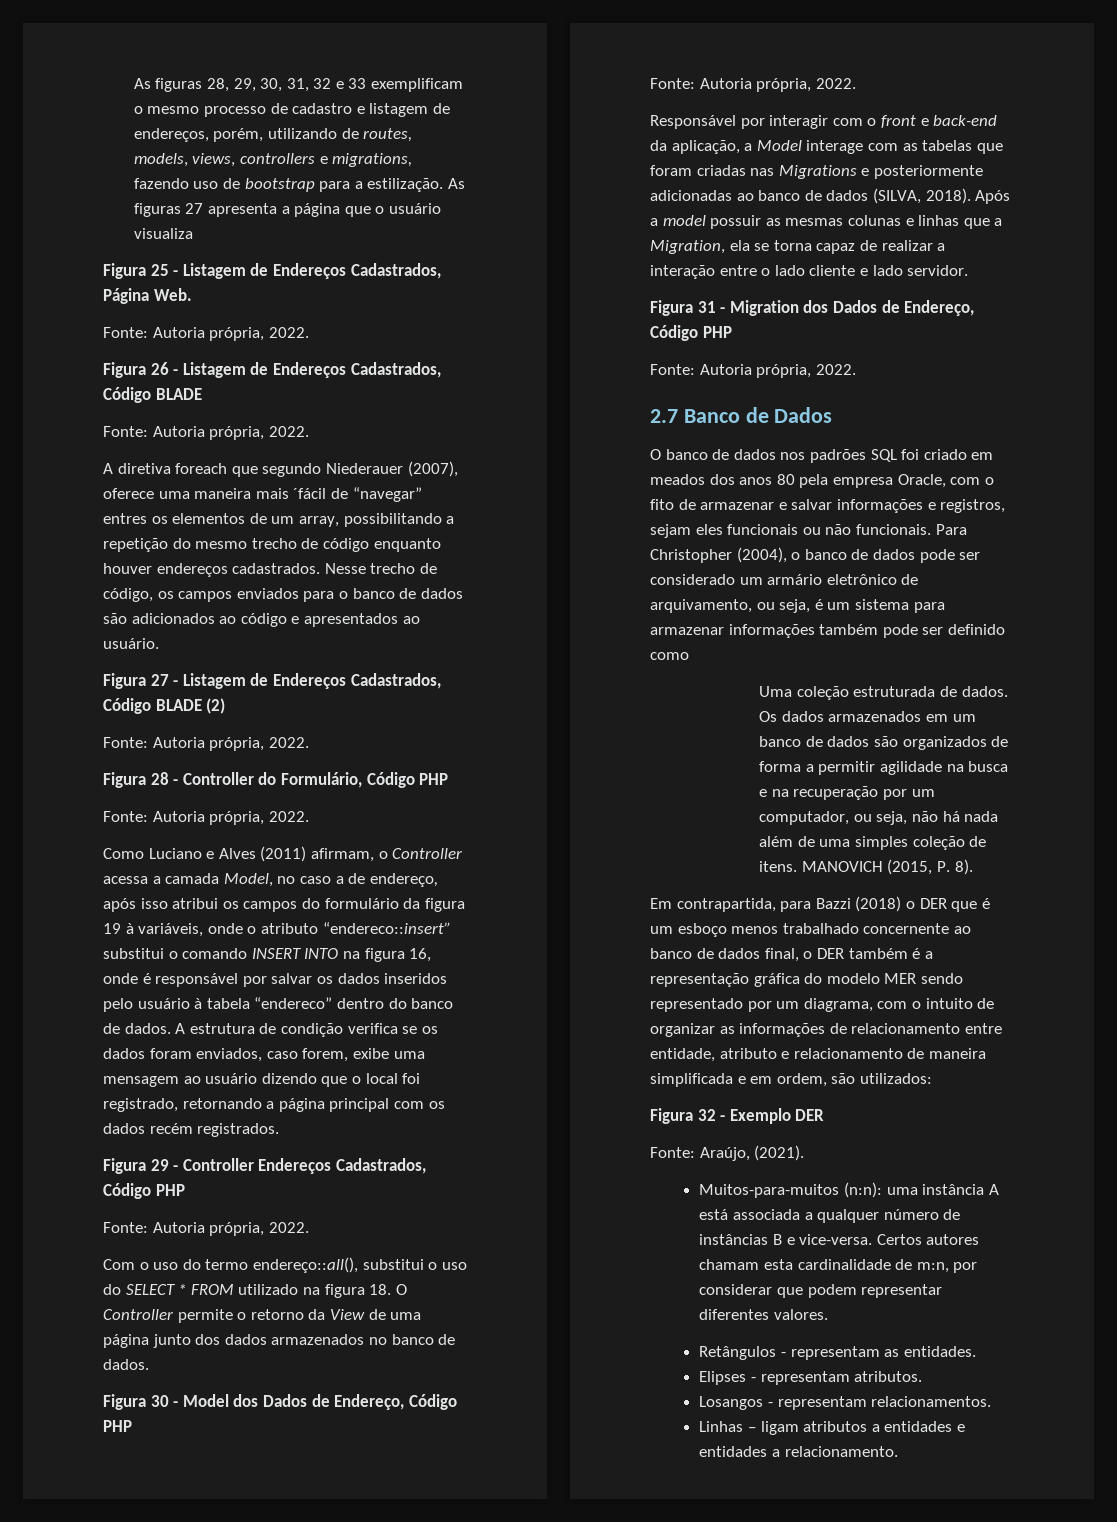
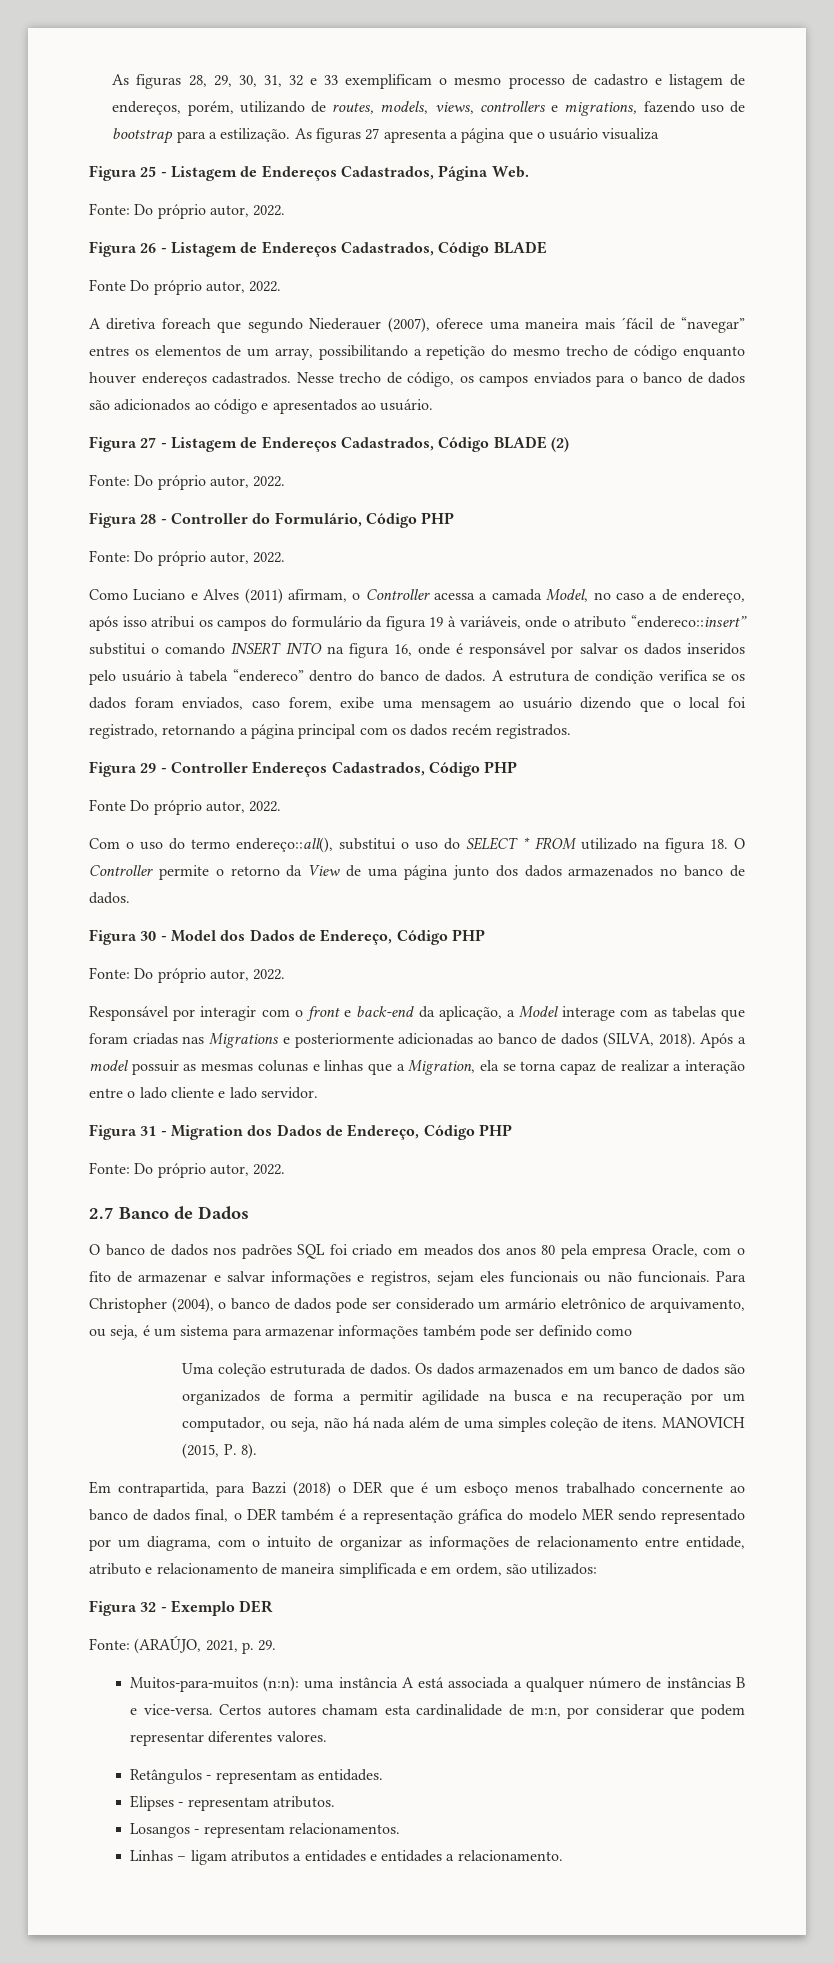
[152,327,265,341] Autoria própria, -> [134,204,249,219] Do próprio autor,
[103,426,265,440] Fonte: Autoria própria, -> [89,279,245,295] Fonte Do próprio autor,
[152,737,265,751] Autoria própria, -> [134,475,249,490] Do próprio autor,
[152,811,265,825] Autoria própria, -> [134,551,249,566] Do próprio autor,
[103,1222,265,1236] Fonte: Autoria própria, -> [89,799,245,815] Fonte Do próprio autor,
[699,78,812,92] Autoria própria, -> [134,968,249,983] Do próprio autor,
[699,364,812,378] Autoria própria, -> [134,1163,249,1178] Do próprio autor,
[699,1145,805,1161] Araújo, (2021). -> [134,1636,277,1654] (ARAÚJO, 2021, p. 29.

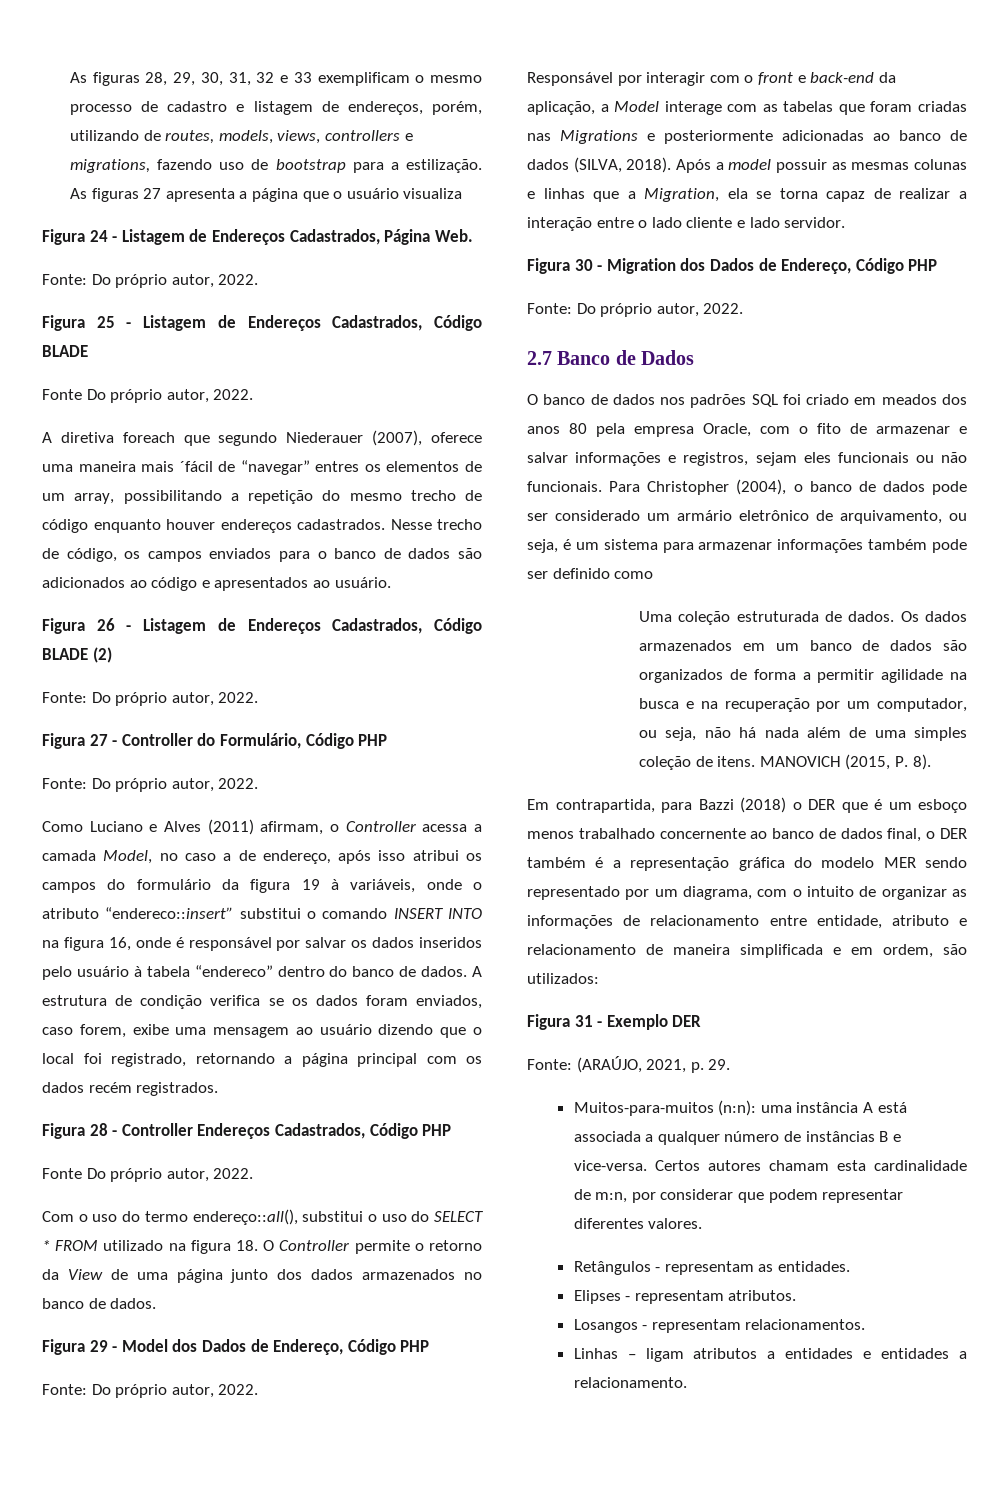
[140,166,157,177] 25 -> [89,230,108,242] 24
[140,243,157,253] 26 -> [96,316,115,328] 25
[140,437,157,448] 27 -> [96,618,115,631] 26
[140,514,157,524] 28 -> [89,734,108,746] 27
[140,763,157,773] 29 -> [89,1123,108,1136] 28
[140,931,157,941] 30 -> [89,1340,108,1352] 29
[140,1126,157,1136] 31 -> [574,259,593,271] 30
[140,1602,157,1612] 32 -> [574,1015,593,1027] 31

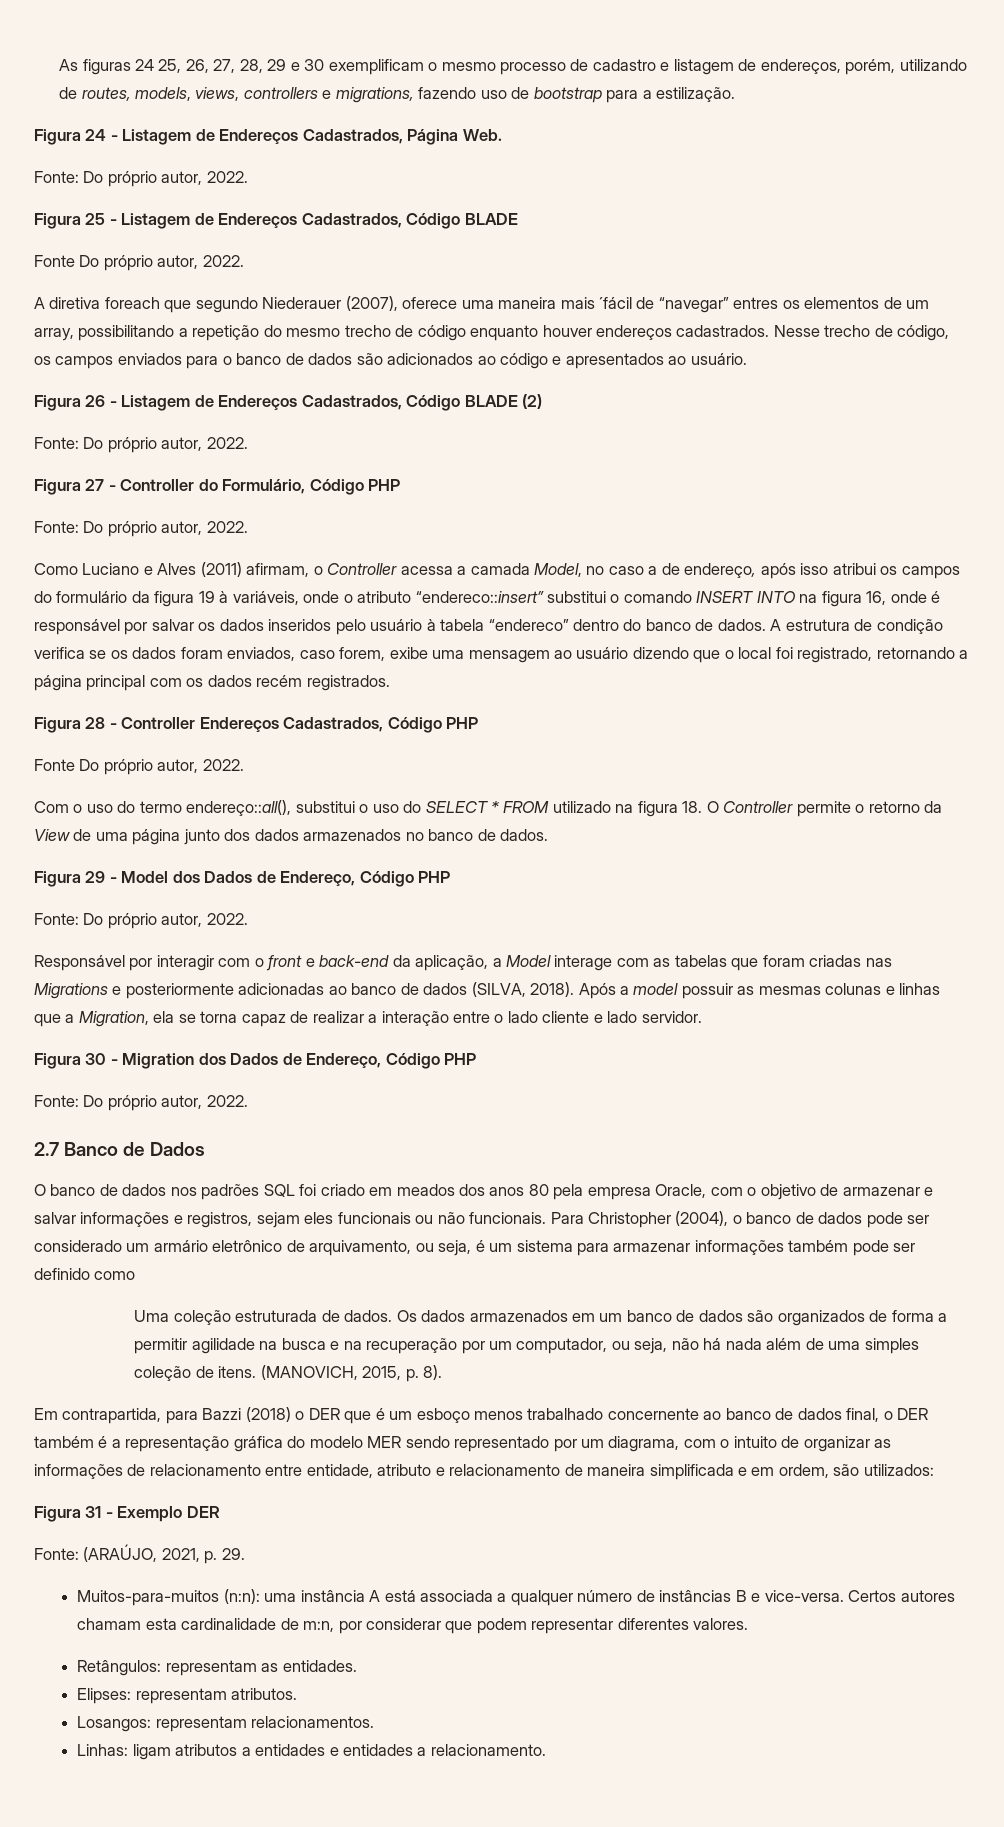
[70,72,312,86] As figuras 28, 29, 30, 31, 32 e 33 -> [59,59,325,75] As figuras 24 25, 26, 27, 28, 29 e 30
[70,188,463,202] As figuras 27 apresenta a página que o usuário visualiza -> (736, 94) none
[817,423,841,434] fito -> [760,1184,816,1200] objetivo
[759,754,909,770] MANOVICH (2015, P. -> [260,1365,419,1382] (MANOVICH, 2015, p.
[573,1261,661,1275] Retângulos - -> [77,1660,162,1676] Retângulos:
[573,1290,631,1304] Elipses - -> [77,1688,132,1704] Elipses:
[573,1319,648,1333] Losangos - -> [77,1716,152,1732] Losangos:
[573,1348,636,1359] Linhas – -> [77,1744,129,1756] Linhas:

